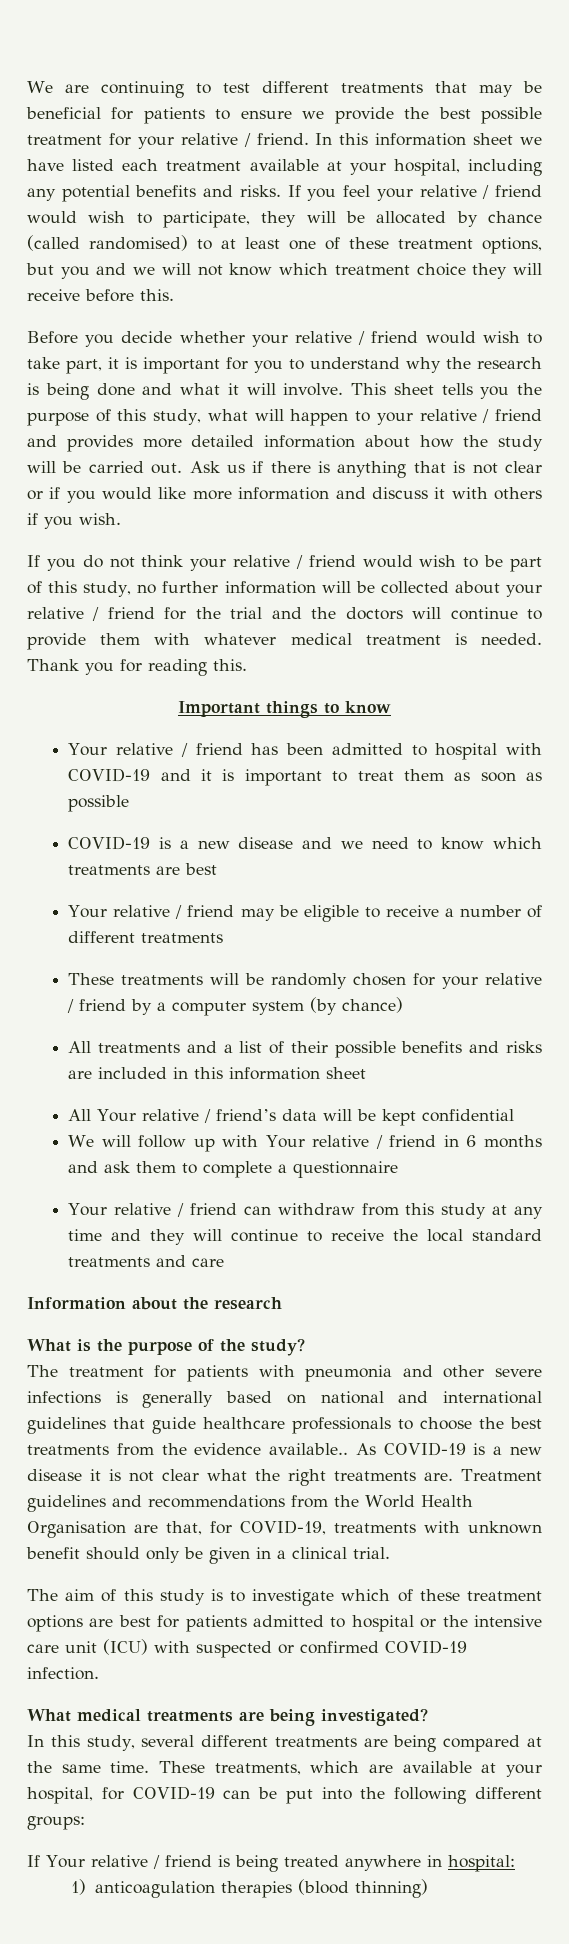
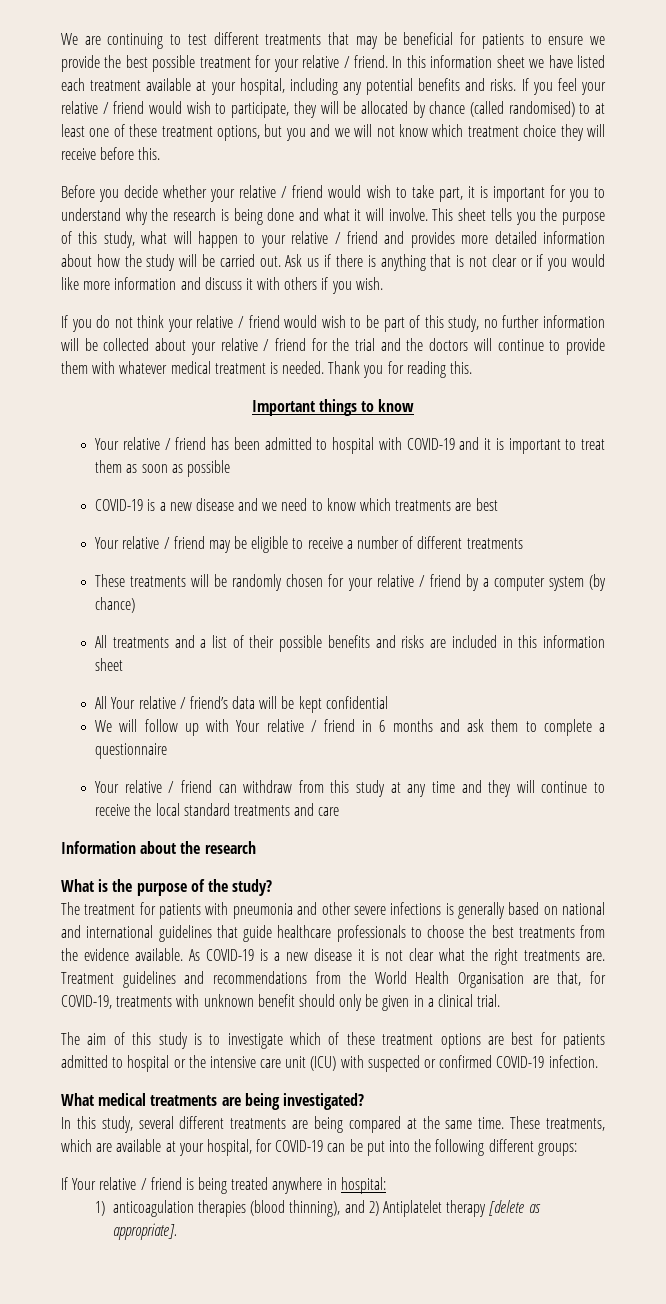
[269,1443,349,1455] available.. -> [135,948,183,961] available.
[354,1879,428,1898] thinning) -> [289,1200,541,1217] [112,1223,177,1240] thinning), and 2) Antiplatelet therapy [delete as appropriate].

